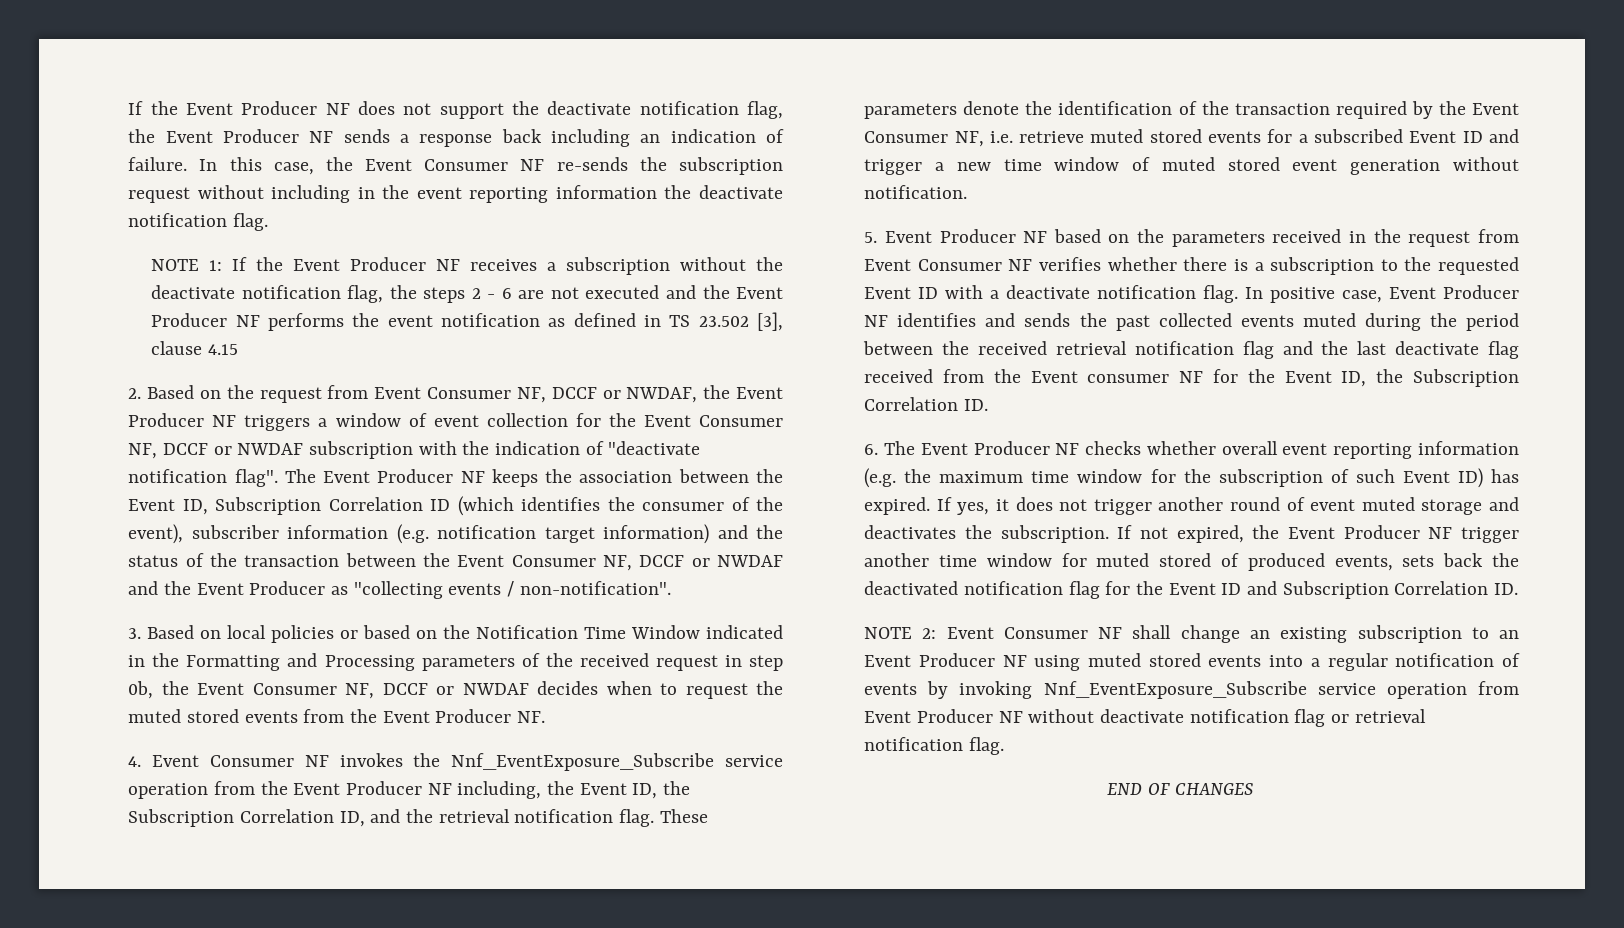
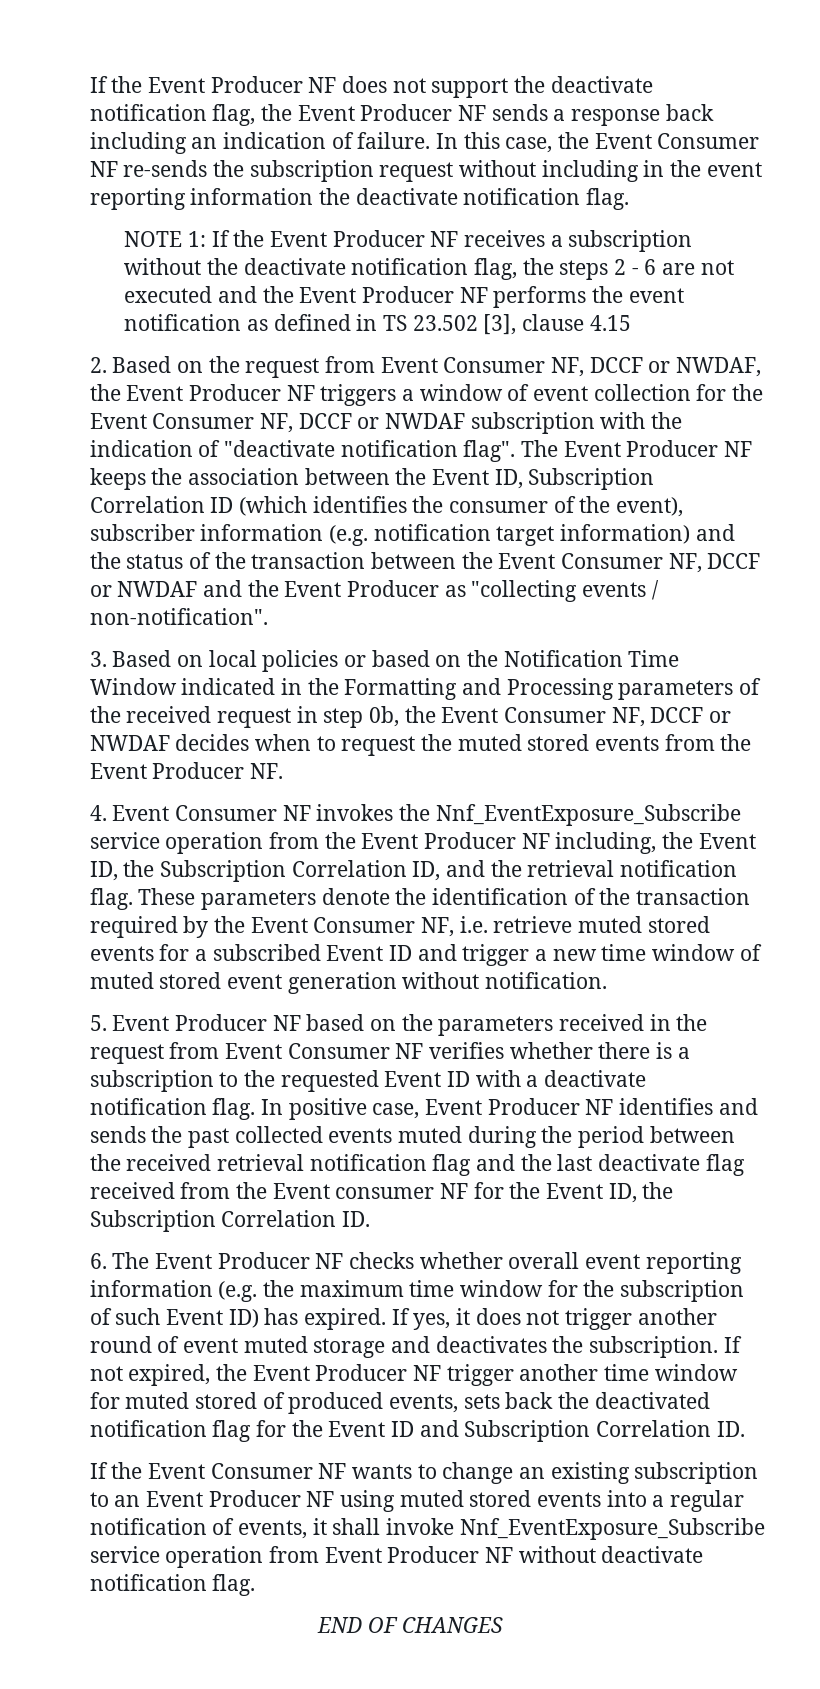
[864,625,1172,639] NOTE 2: Event Consumer NF shall -> [89,1462,437,1479] If the Event Consumer NF wants to
[864,681,1033,699] events by invoking -> [237,1518,454,1539] events, it shall invoke
[1294,709,1426,727] [864,737,964,751] flag or retrieval notification -> (207, 1582) none

